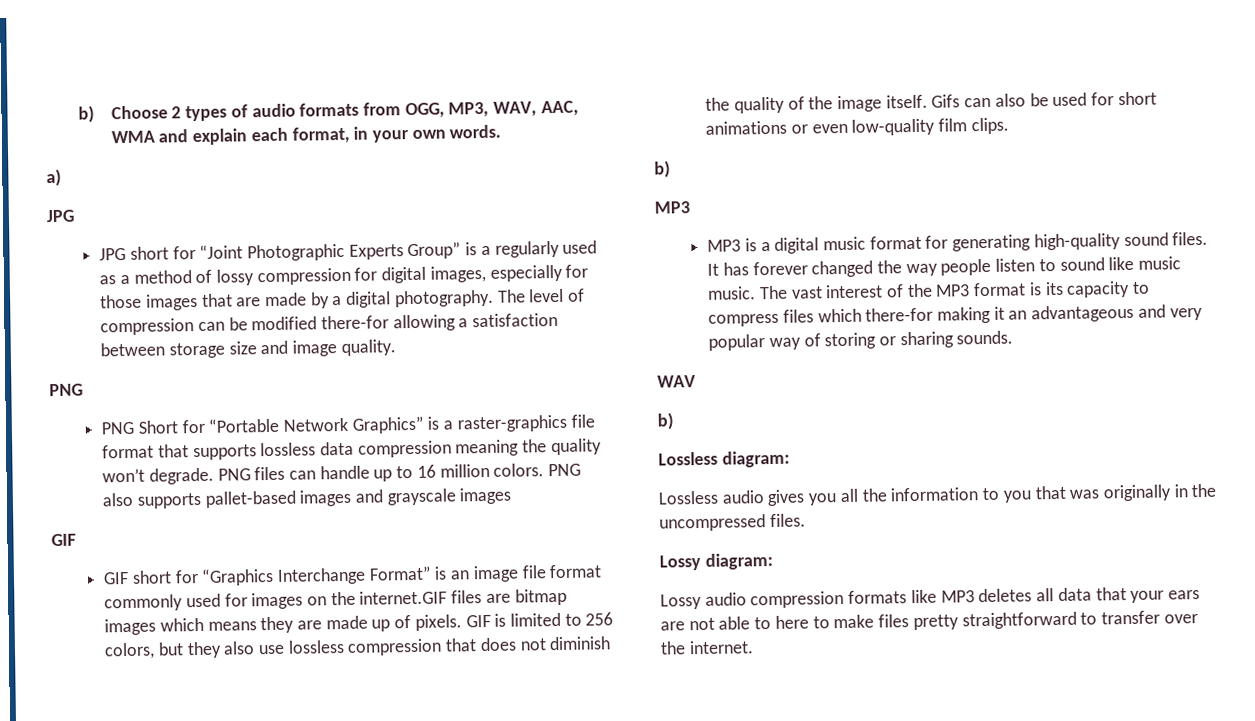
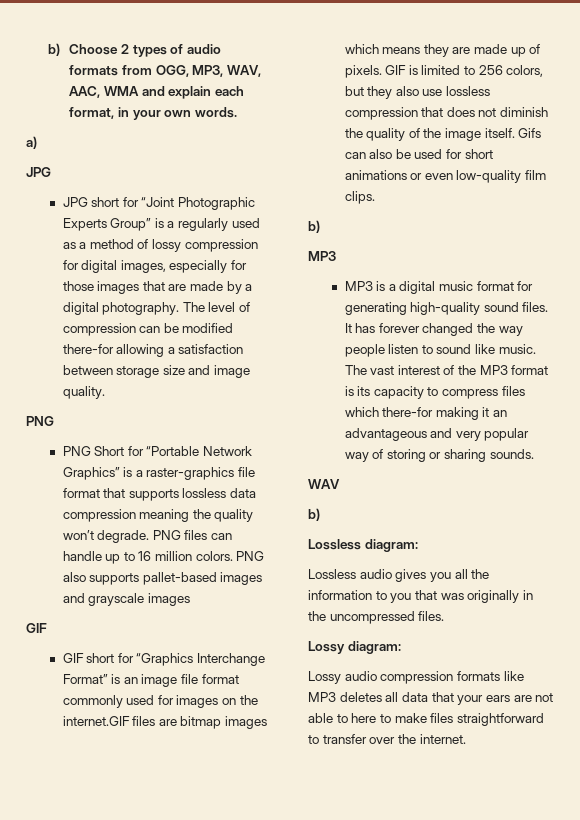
[1138,256,1182,270] music -> (496, 349) none
[912,614,959,631] pretty -> (454, 718) none

